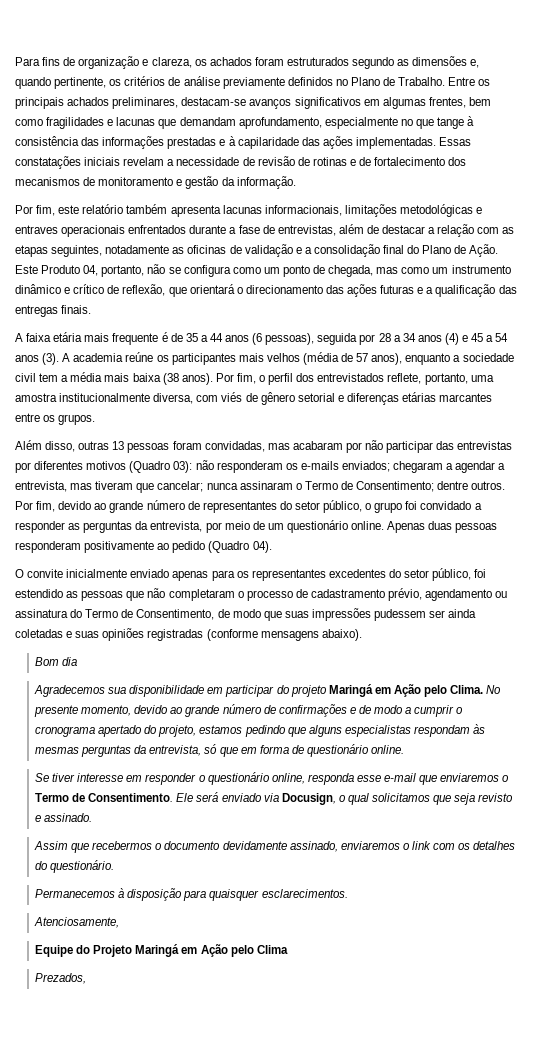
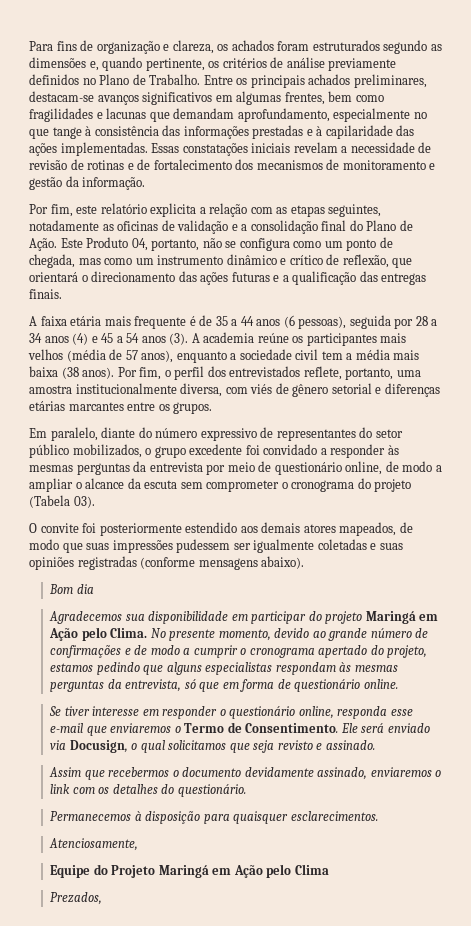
[126,204,483,217] [15,224,426,237] também apresenta lacunas informacionais, limitações metodológicas e entraves operacionais enfrentados durante a fase de entrevistas, além de destacar -> [150,203,197,217] explicita
[15,440,513,453] [15,460,506,473] [15,481,506,493] [15,500,185,513] Além disso, outras 13 pessoas foram convidadas, mas acabaram por não participar das entrevistas por diferentes motivos (Quadro 03): não responderam os e-mails enviados; chegaram a agendar a entrevista, mas tiveram que cancelar; nunca assinaram o Termo de Consentimento; dentre outros. Por fim, devido ao grande número -> [29,427,257,441] Em paralelo, diante do número expressivo
[323,500,363,513] público, -> [29,444,142,458] público mobilizados,
(403, 507) none -> [189,444,243,455] excedente
[68,521,203,533] as perguntas da entrevista, -> [387,445,399,455] [29,461,203,475] às mesmas perguntas da entrevista
[267,520,498,533] [15,541,272,553] [15,568,487,581] [15,588,508,601] [15,609,215,620] um questionário online. Apenas duas pessoas responderam positivamente ao pedido (Quadro 04). // O convite inicialmente enviado apenas para os representantes excedentes do setor público, foi estendido as pessoas que não completaram o processo de cadastramento prévio, agendamento ou assinatura do Termo de Consentimento, -> [274,461,442,475] [29,478,412,492] [29,495,95,508] [29,522,397,536] questionário online, de modo a ampliar o alcance da escuta sem comprometer o cronograma do projeto (Tabela 03). // O convite foi posteriormente estendido aos demais atores mapeados,
[448,609,477,618] ainda -> [253,539,315,553] igualmente

